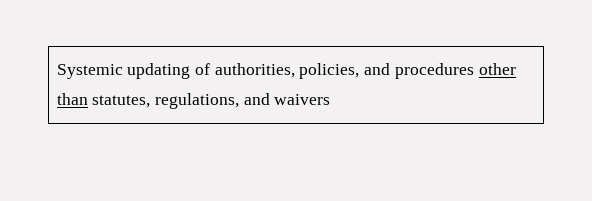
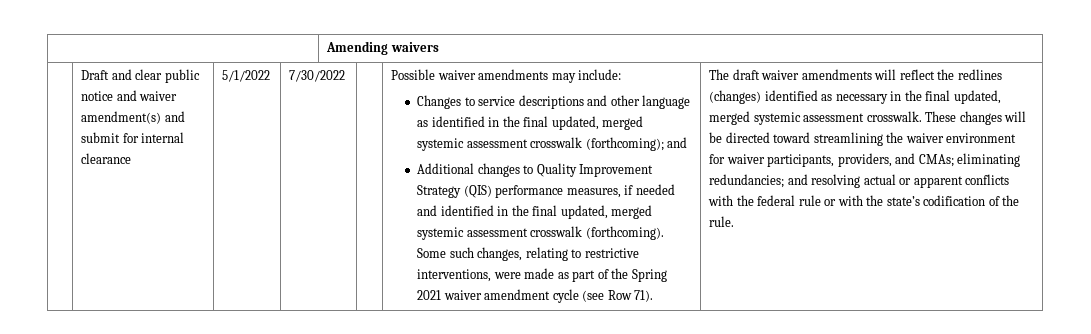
[56,63,516,79] [56,93,331,109] Systemic updating of authorities, policies, and procedures other than statutes, regulations, and waivers -> [326,41,439,55] [81,69,200,83] [81,90,178,101] [81,111,185,124] [81,132,185,143] [81,153,132,164] [222,70,271,82] [289,70,346,82] [391,69,622,83] [417,95,691,109] [417,116,644,130] [417,137,688,151] [417,163,654,177] [417,184,675,198] [417,205,653,219] [417,226,664,240] [417,247,639,261] [417,268,667,282] [417,289,654,303] [709,69,1002,80] [709,90,1001,104] [709,111,1027,125] [709,132,1017,146] [709,153,1021,167] [709,174,1010,188] [708,195,1020,206] [709,216,735,227] | Amending waivers // | Draft and clear public notice and waiver amendment(s) and submit for internal clearance | 5/1/2022 | 7/30/2022 | | Possible waiver amendments may include: // Changes to service descriptions and other language as identified in the final updated, merged systemic assessment crosswalk (forthcoming); and // Additional changes to Quality Improvement Strategy (QIS) performance measures, if needed and identified in the final updated, merged systemic assessment crosswalk (forthcoming). Some such changes, relating to restrictive interventions, were made as part of the Spring 2021 waiver amendment cycle (see Row 71). | The draft waiver amendments will reflect the redlines (changes) identified as necessary in the final updated, merged systemic assessment crosswalk. These changes will be directed toward streamlining the waiver environment for waiver participants, providers, and CMAs; eliminating redundancies; and resolving actual or apparent conflicts with the federal rule or with the state’s codification of the rule.

